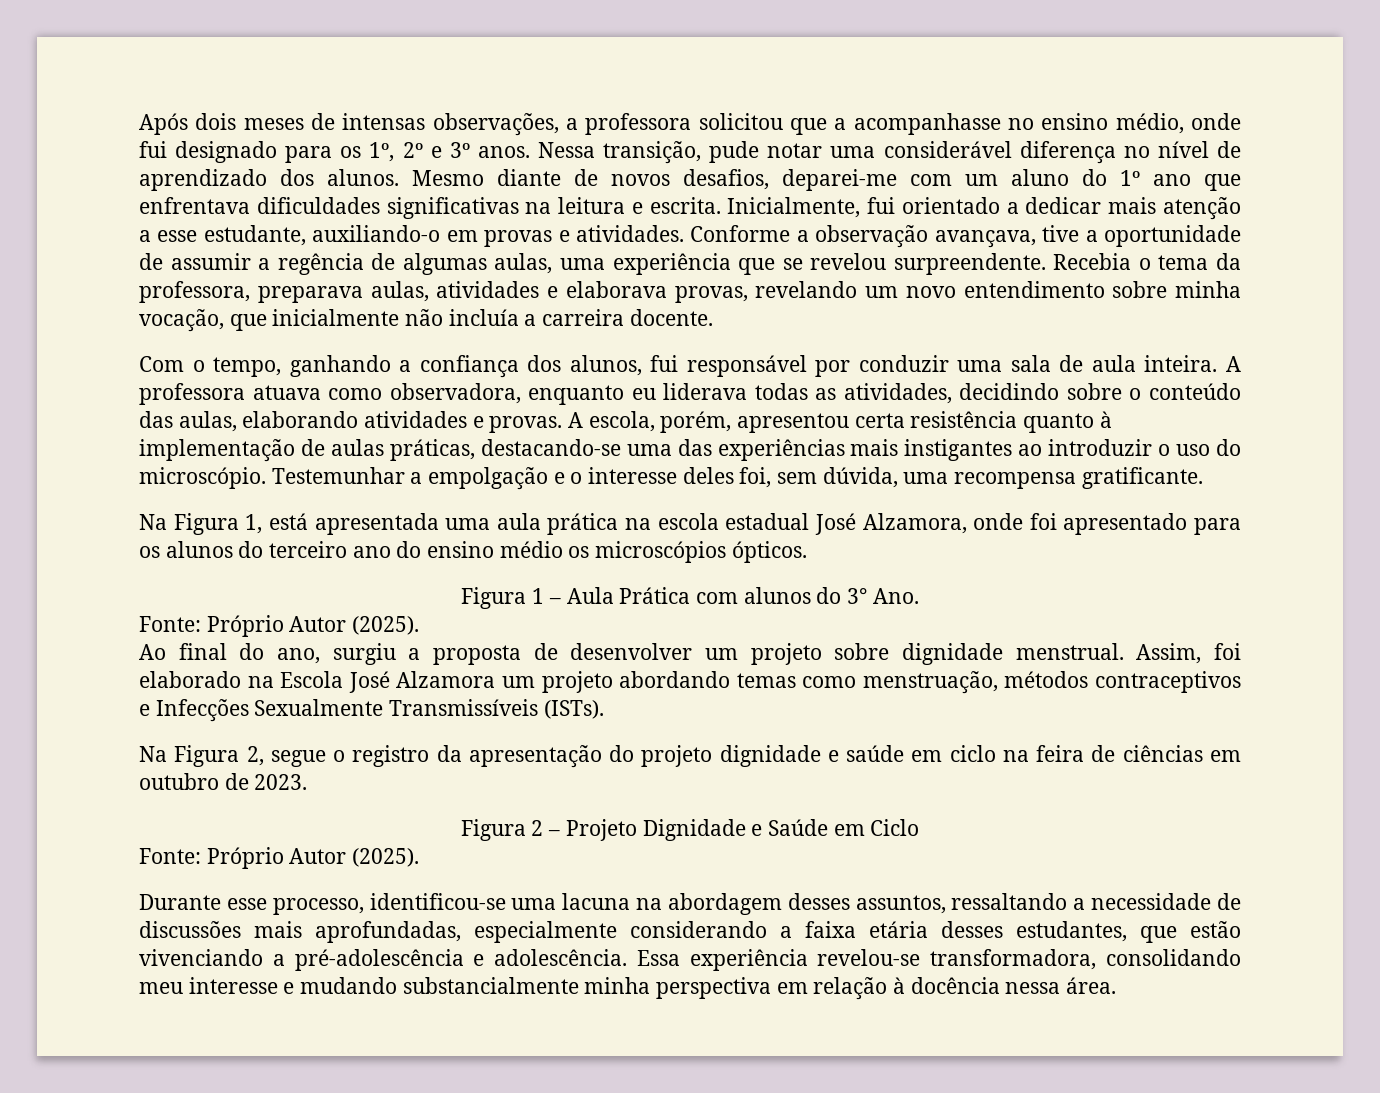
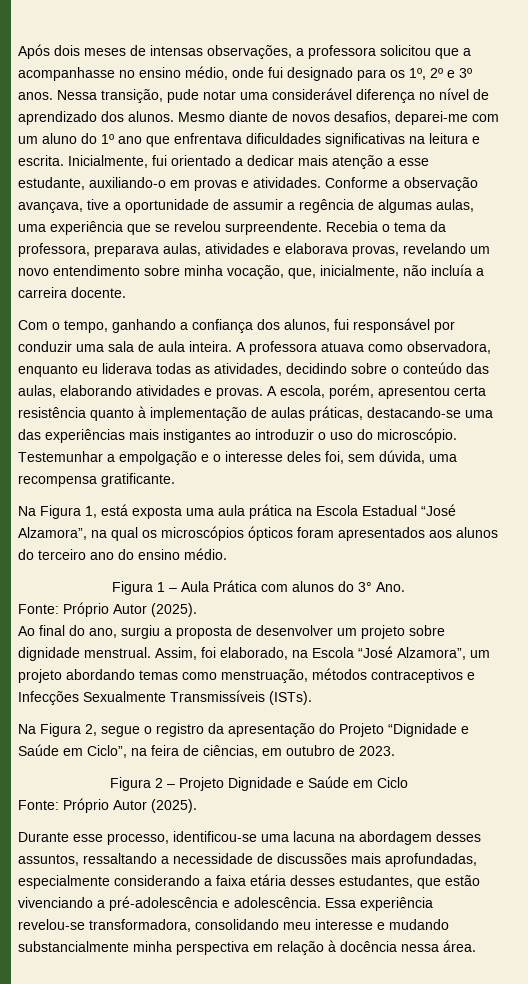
[229,309,400,331] que inicialmente -> [288,265,399,279] que, inicialmente,
[314,513,439,535] apresentada -> [132,506,182,519] exposta
[657,513,1241,535] [139,546,160,558] escola estadual José Alzamora, onde foi apresentado para os -> [316,504,456,516] [18,526,452,541] Escola Estadual “José Alzamora”, na qual os microscópios ópticos foram apresentados aos
[499,541,807,563] médio os microscópios ópticos. -> [184,548,227,560] médio.
[139,671,496,693] elaborado na Escola José Alzamora -> [220,646,466,660] elaborado, na Escola “José Alzamora”,
[641,745,996,767] projeto dignidade e saúde em ciclo -> [339,723,469,737] [18,744,127,758] Projeto “Dignidade e Saúde em Ciclo”,
[1122,745,1203,762] ciências -> [203,745,258,758] ciências,

